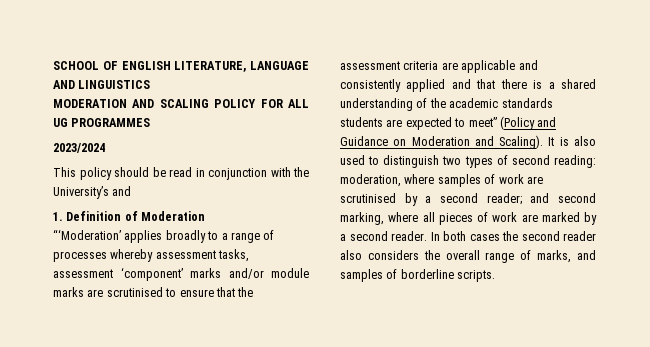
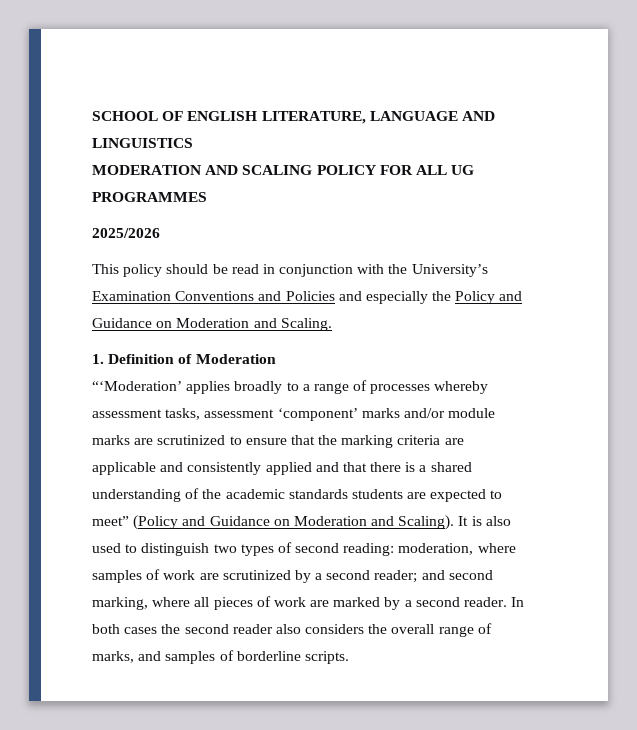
[53,143,105,153] 2023/2024 -> [92,228,160,238] 2025/2026
[112,186,132,196] and -> [92,291,523,304] [92,318,332,331] Examination Conventions and Policies and especially the Policy and Guidance on Moderation and Scaling.
[106,287,163,297] scrutinised -> [157,435,226,445] scrutinized
[340,61,400,70] assessment -> [341,435,394,448] marking
[340,193,396,203] scrutinised -> [222,570,291,580] scrutinized

